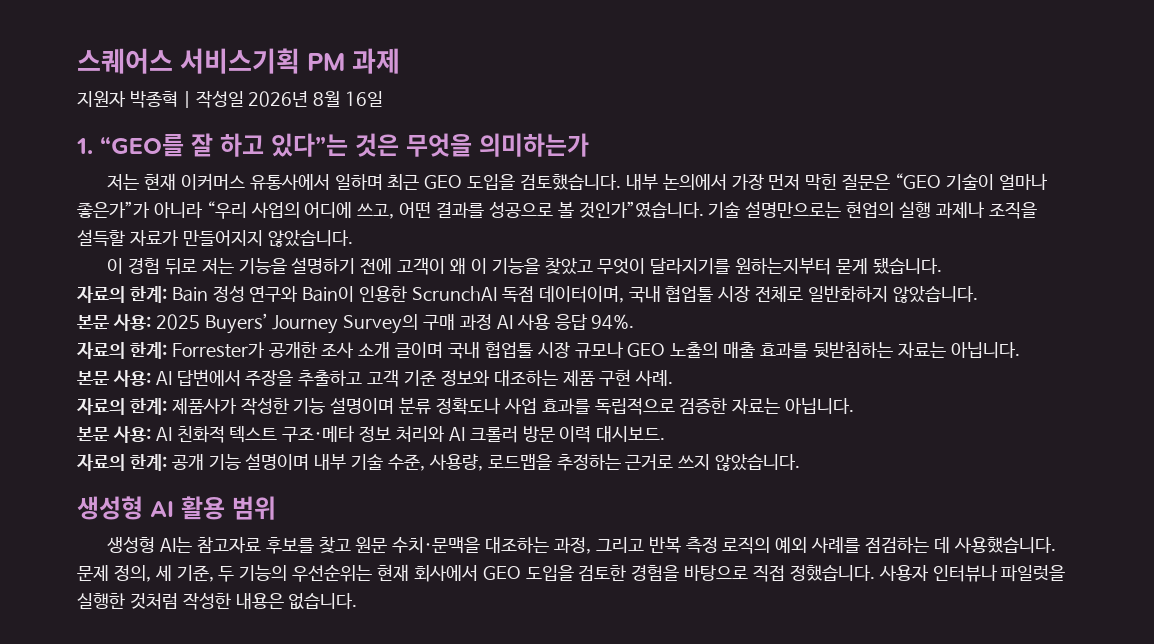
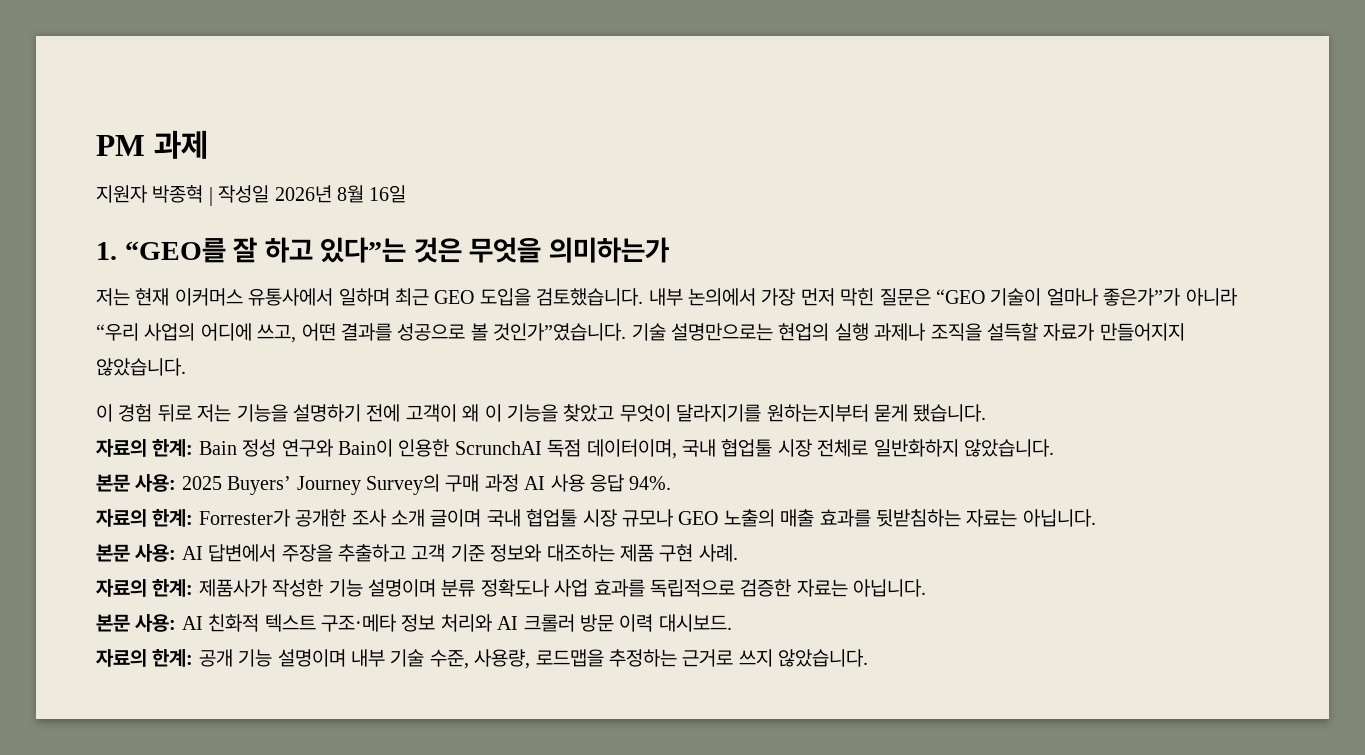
[77,48,301,74] 스퀘어스 서비스기획 -> (96, 145) none
[77,496,276,520] [107,537,1056,554] [77,564,1066,582] [77,592,358,610] // 생성형 AI 활용 범위 // 생성형 AI는 참고자료 후보를 찾고 원문 수치·문맥을 대조하는 과정, 그리고 반복 측정 로직의 예외 사례를 점검하는 데 사용했습니다. 문제 정의, 세 기준, 두 기능의 우선순위는 현재 회사에서 GEO 도입을 검토한 경험을 바탕으로 직접 정했습니다. 사용자 인터뷰나 파일럿을 실행한 것처럼 작성한 내용은 없습니다. -> (869, 658) none

